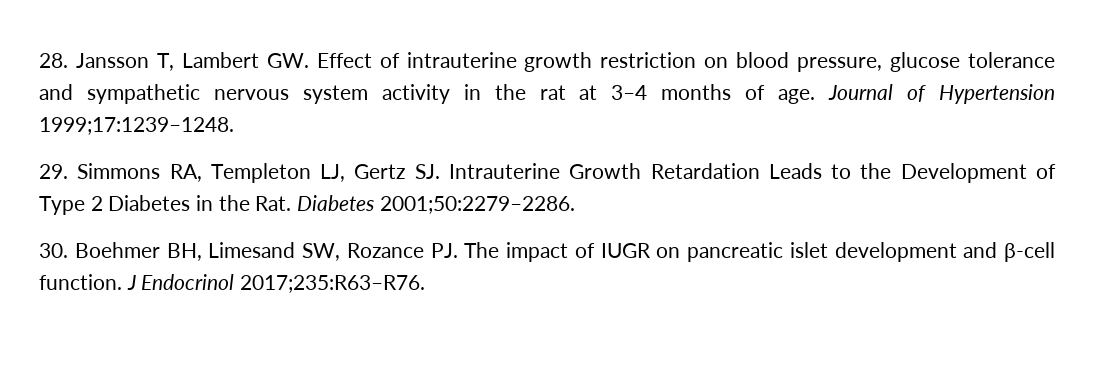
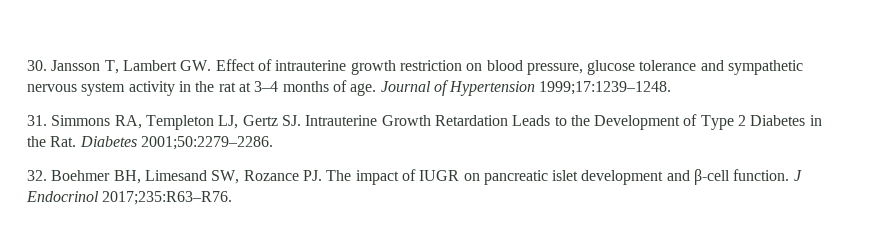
[39,53,68,68] 28. -> [27,60,47,71] 30.
[39,164,68,179] 29. -> [27,115,47,126] 31.
[39,243,68,258] 30. -> [27,170,47,181] 32.

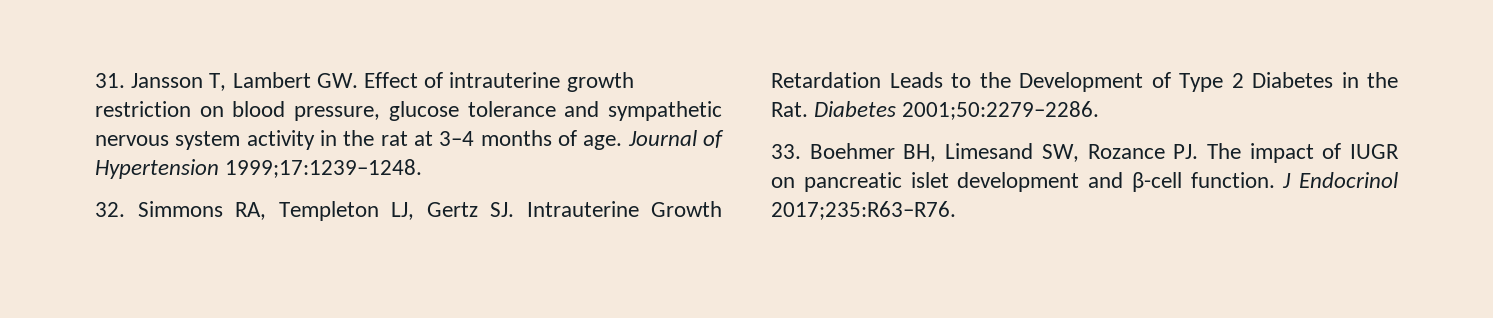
[27,60,47,71] 30. -> [95,73,125,88] 31.
[27,115,47,126] 31. -> [95,202,125,217] 32.
[27,170,47,181] 32. -> [771,144,801,159] 33.

